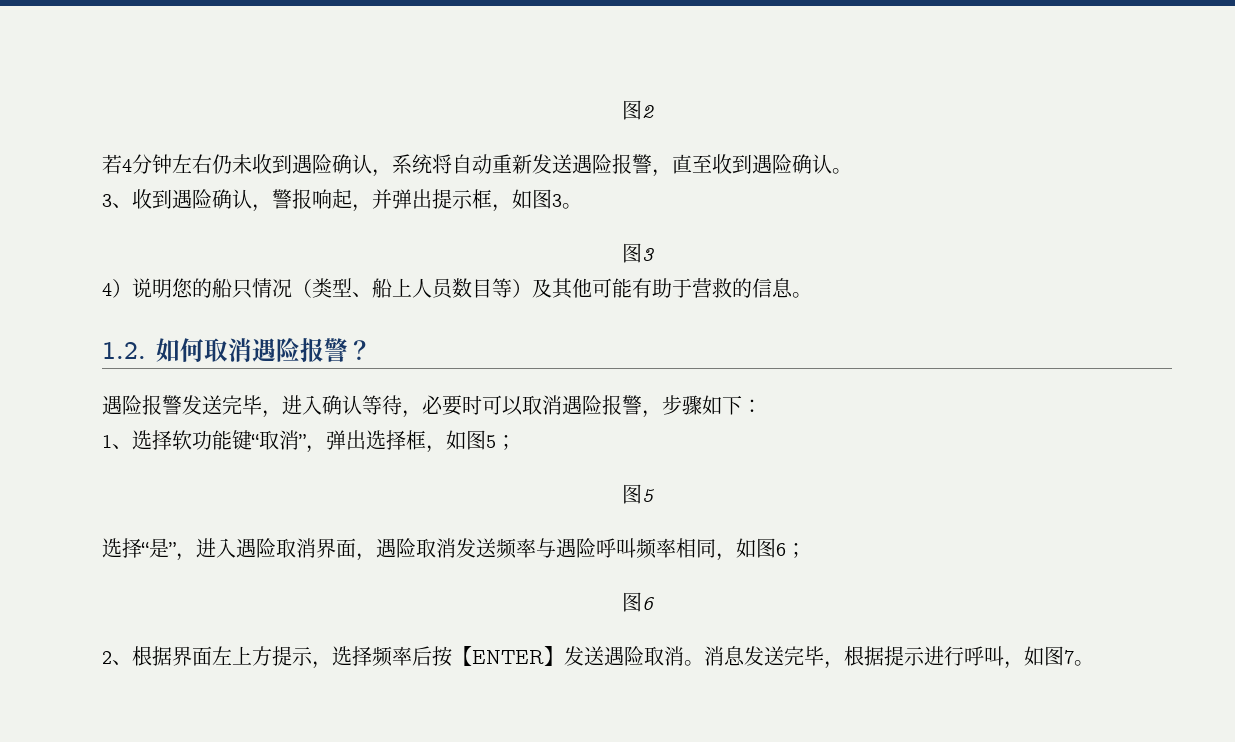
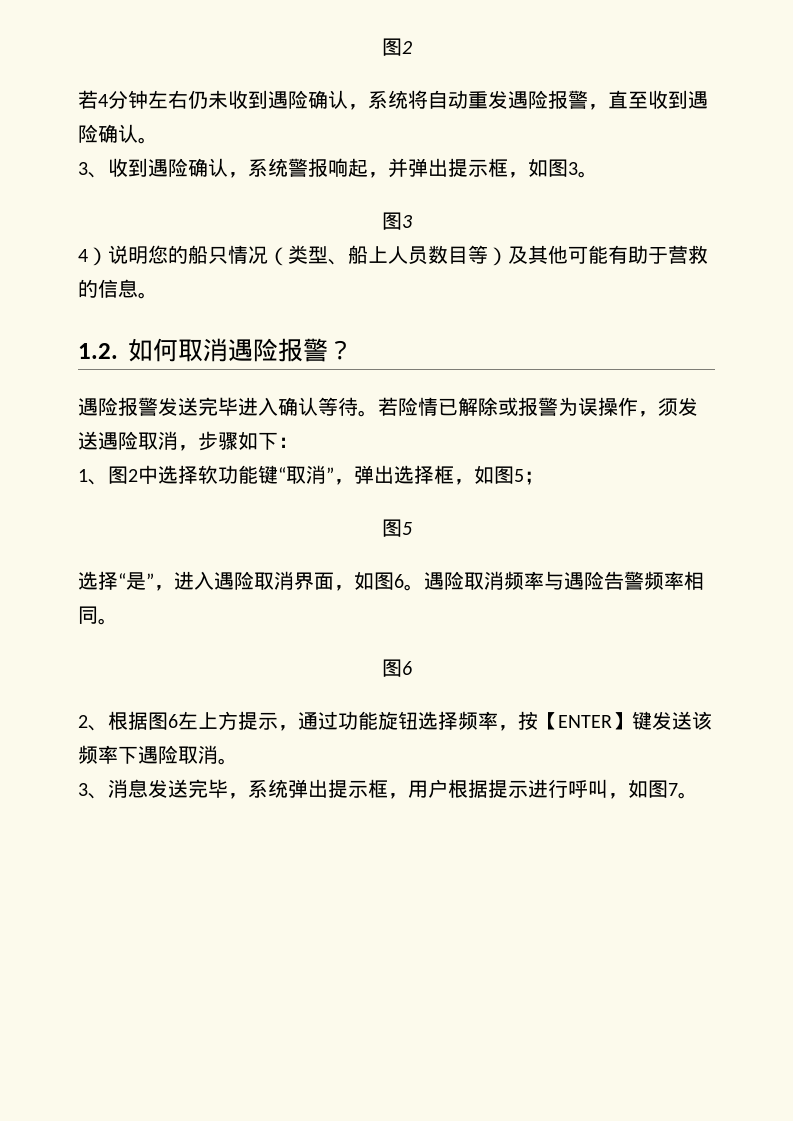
[512,154,572,174] 新发送 -> [488,90,508,109] 发
(272, 208) none -> [248,158,288,177] 系统
[262,410,282,418] ， -> (238, 406) none
[402,395,642,418] ，必要时可以取消遇险报警 -> [358,397,698,417] [78,431,178,450] 。若险情已解除或报警为误操作，须发送遇险取消
(132, 446) none -> [108,465,158,484] 图2中
[376,538,496,558] 遇险取消发送 -> [354,571,504,591] 如图6。遇险取消
[596,538,636,558] 呼叫 -> [604,571,644,590] 告警
[716,538,806,561] ，如图6； -> [98,618,118,625] 。
[172,646,212,666] 界面 -> [148,712,178,730] 图6
(332, 665) none -> [298,711,418,730] 通过功能旋钮
[412,646,432,666] 后 -> [498,725,518,731] ，
[564,646,604,666] 发送 -> [632,711,712,730] [78,745,138,764] 键发送该频率下
(704, 663) none -> [78,783,108,799] // 3、
(844, 665) none -> [248,779,448,799] 系统弹出提示框，用户

